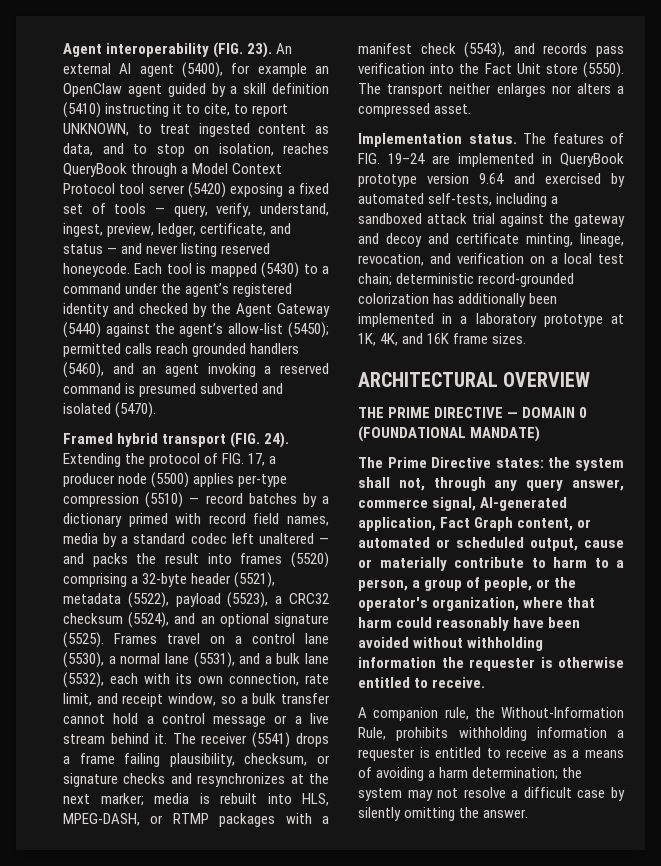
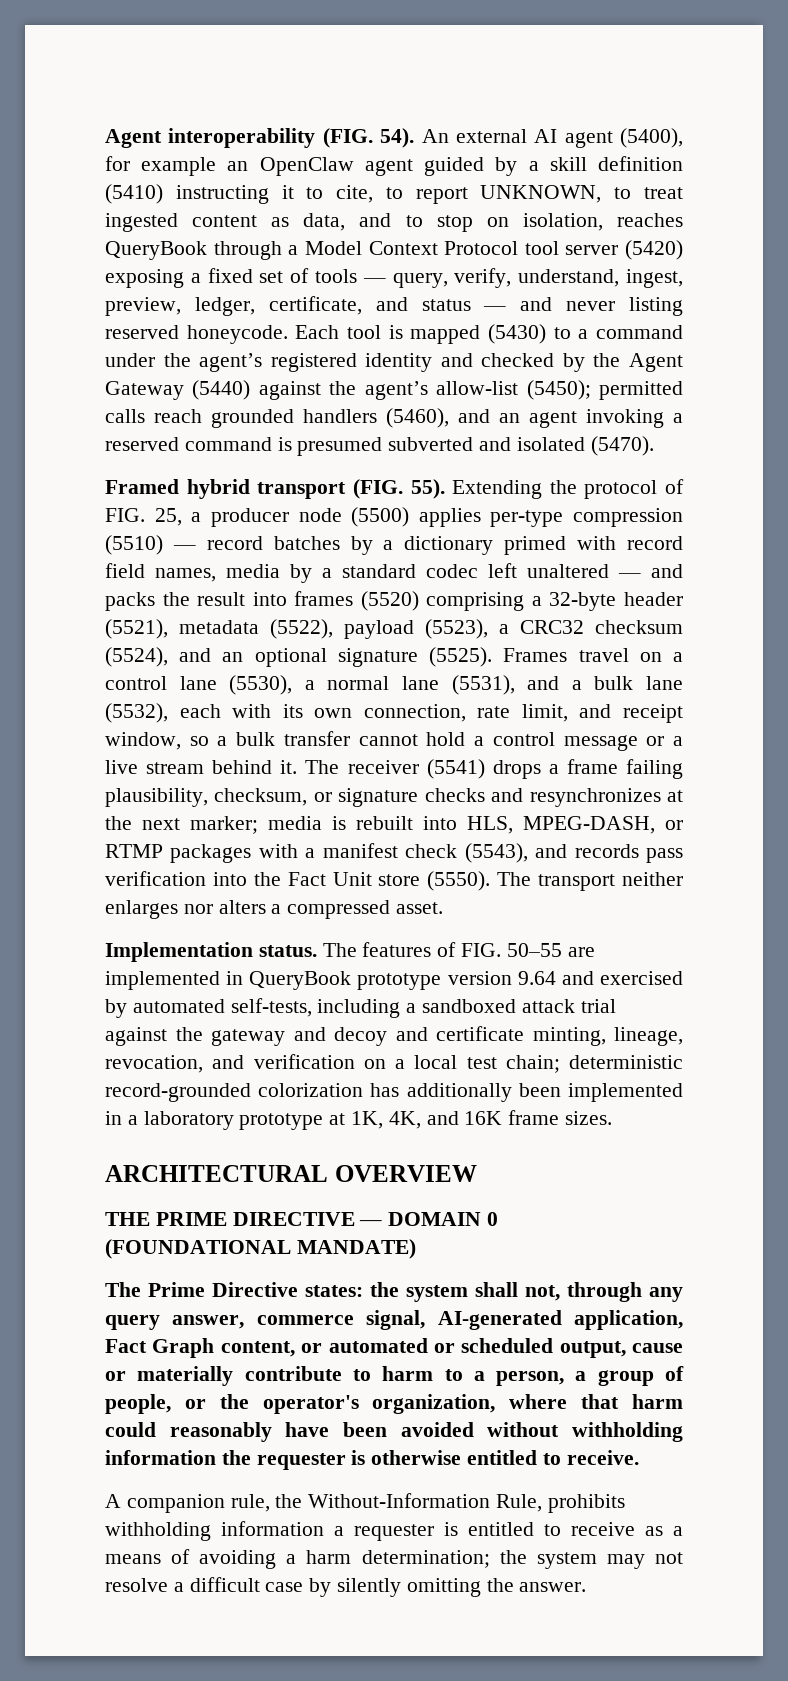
[247,42,273,58] 23). -> [380,128,415,148] 54).
[264,432,290,448] 24). -> [410,479,445,499] 55).
[248,453,266,466] 17, -> [154,508,182,526] 25,
[388,153,425,164] 19–24 -> [506,943,562,957] 50–55

